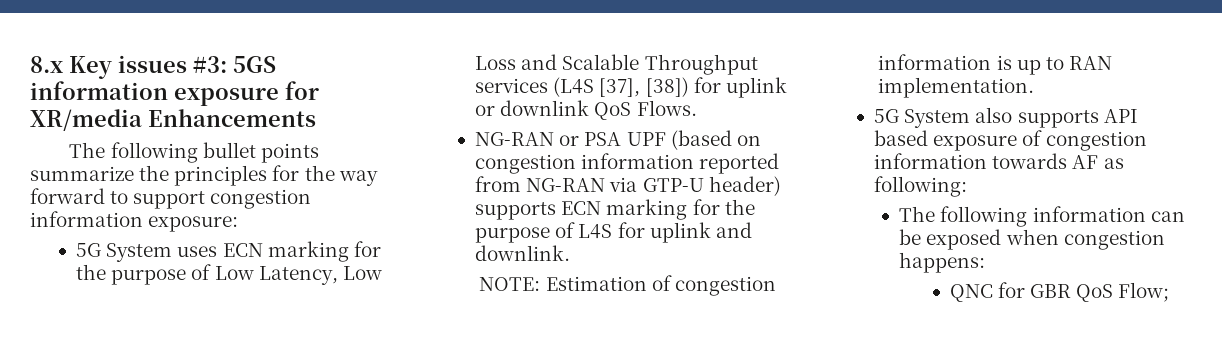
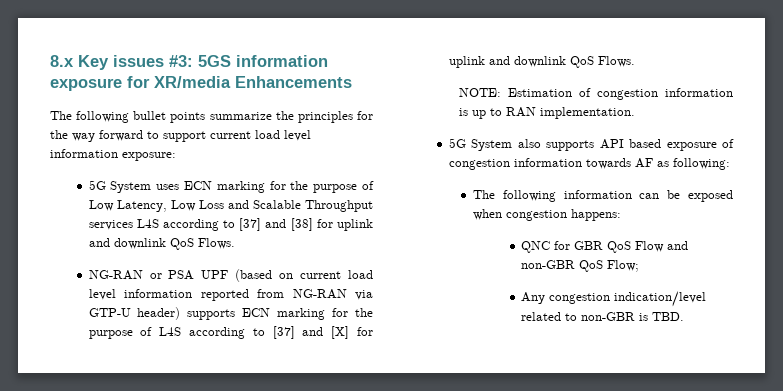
[210,189,312,209] congestion -> [210,130,311,141] current load level
[553,77,787,98] [475,105,496,116] (L4S [37], [38]) for uplink or -> [136,218,373,231] [88,238,110,247] L4S according to [37] and [38] for uplink and
[475,154,577,174] congestion -> [300,270,373,279] [88,289,116,300] current load level
[617,222,752,243] [475,245,571,261] for uplink and downlink. -> [188,326,373,339] [448,56,635,68] according to [37] and [X] for uplink and downlink QoS Flows.
[1118,282,1170,302] Flow; -> [635,241,689,252] [521,260,640,272] [521,291,707,307] [521,312,685,321] Flow and non-GBR QoS Flow; // Any congestion indication/level related to non-GBR is TBD.

